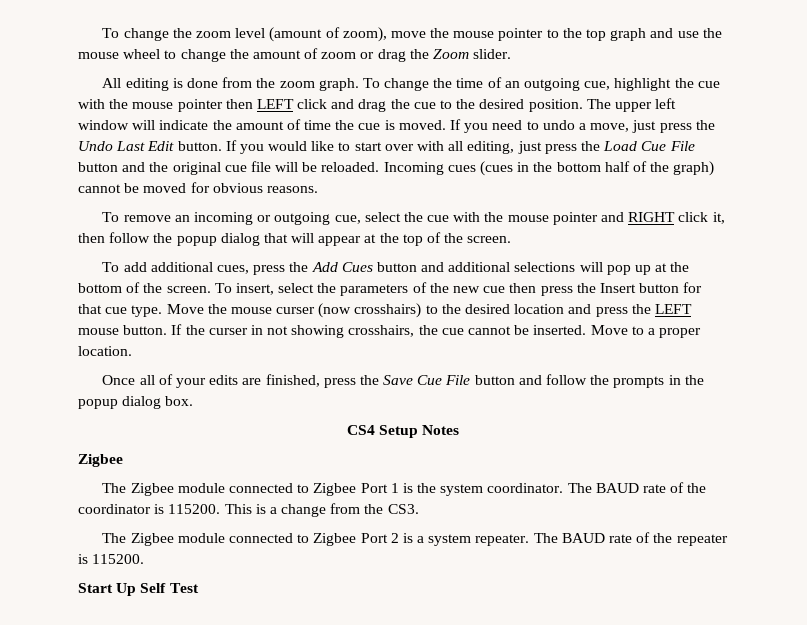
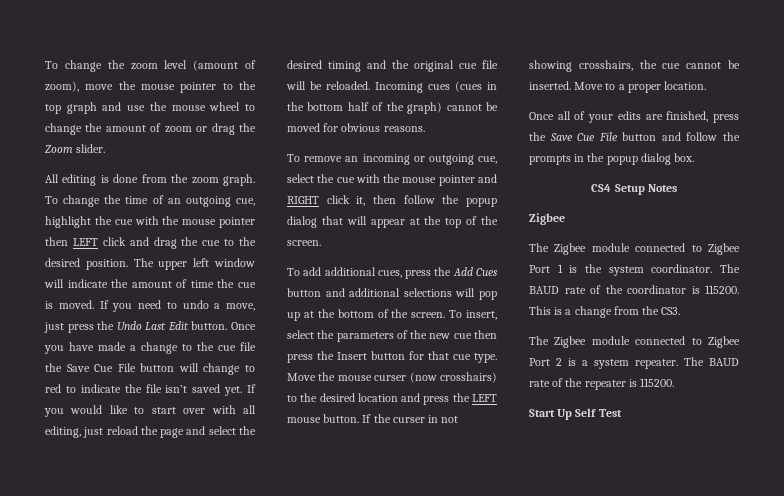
(222, 146) none -> [231,322,256,330] [44,342,256,354] [45,363,256,375] [45,384,243,396] Once you have made a change to the cue file the Save Cue File button will change to red to indicate the file isn’t saved yet.
[544,141,695,154] [78,162,118,172] press the Load Cue File button -> [106,426,256,438] [287,60,361,72] reload the page and select the desired timing

